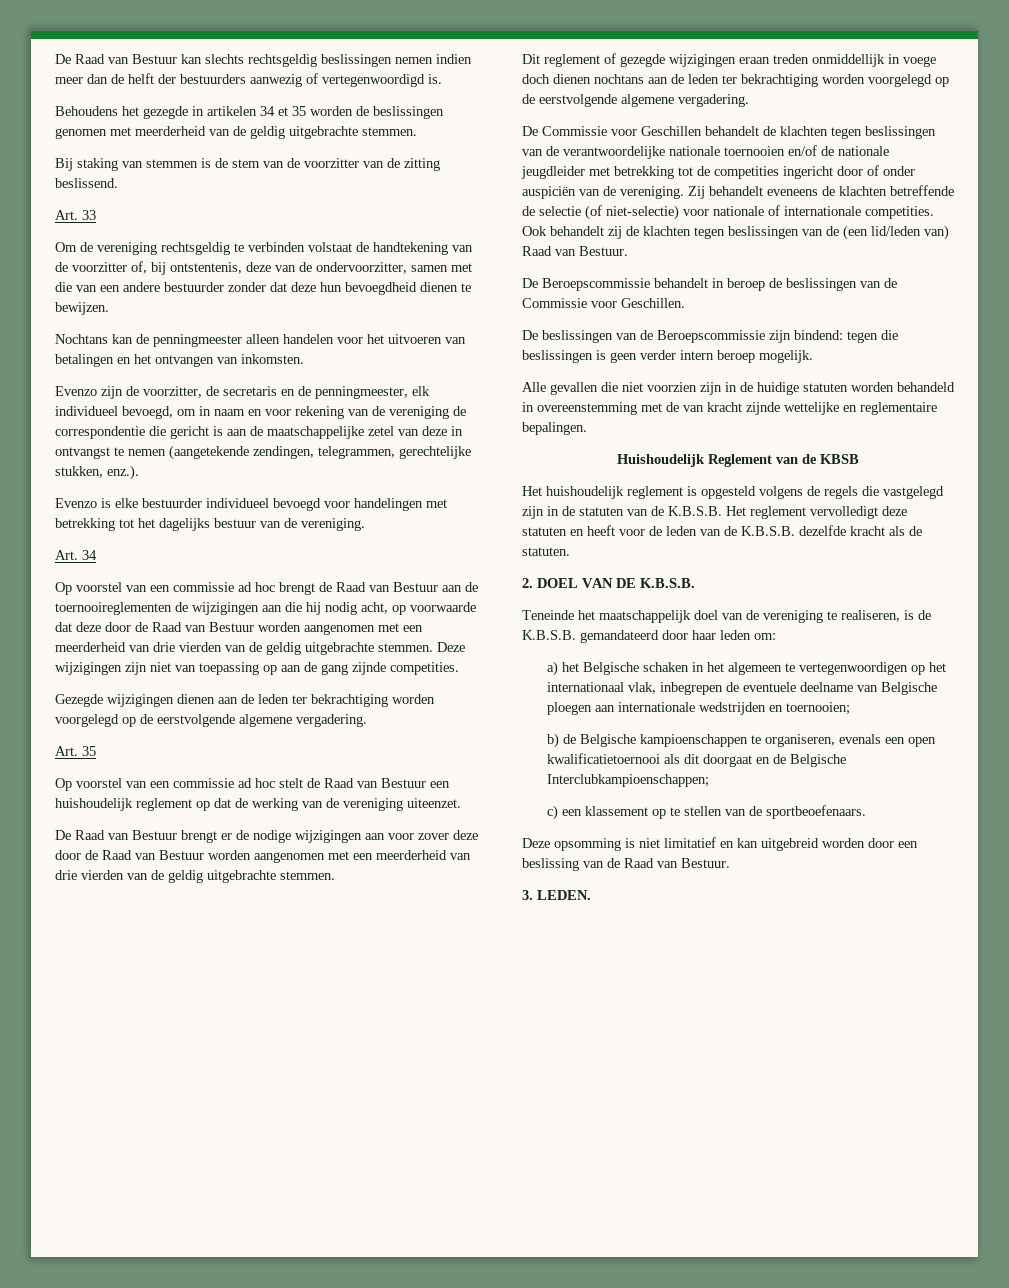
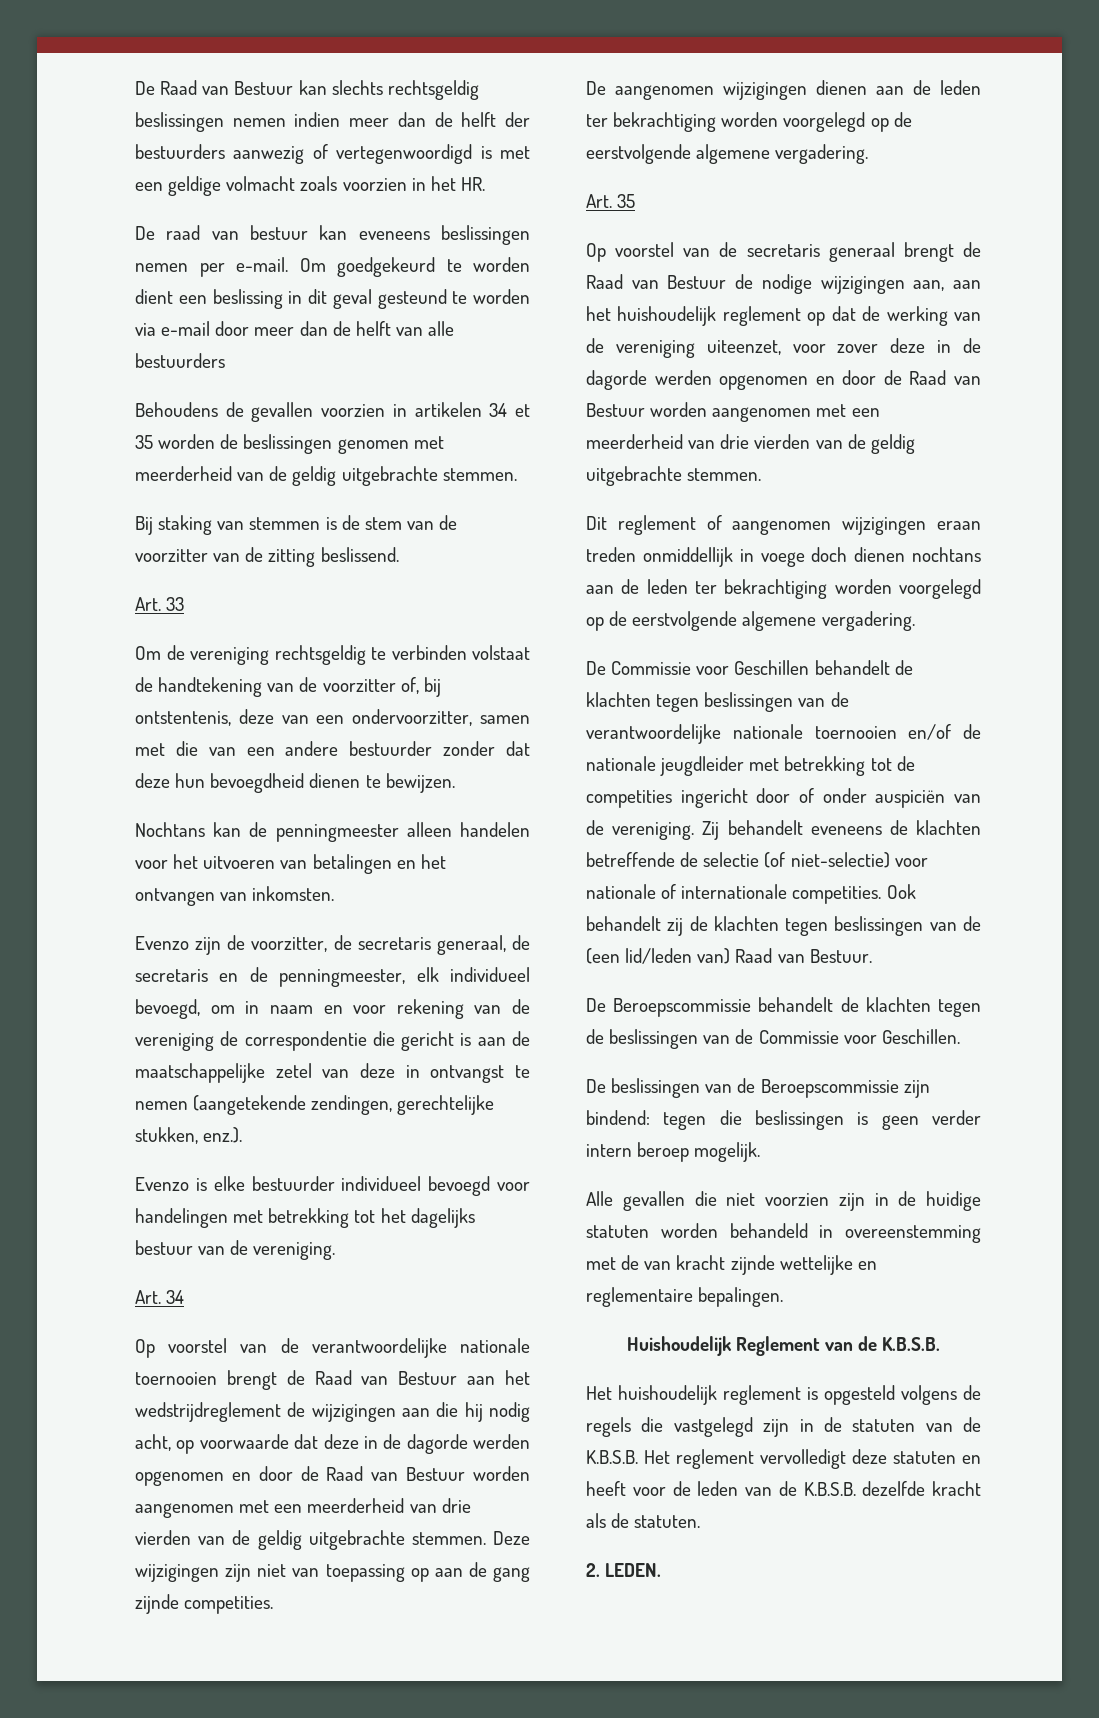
[428,74,442,84] [55,106,188,119] is. // Behoudens het gezegde -> [480,146,530,159] [135,176,485,196] [135,225,530,245] [135,257,530,277] [135,289,530,309] [135,321,455,336] [135,353,225,368] [135,402,386,422] is met een geldige volmacht zoals voorzien in het HR. // De raad van bestuur kan eveneens beslissingen nemen per e-mail. Om goedgekeurd te worden dient een beslissing in dit geval gesteund te worden via e-mail door meer dan de helft van alle bestuurders // Behoudens de gevallen voorzien
[299,262,312,272] de -> [316,715,345,724] een
(277, 391) none -> [436,935,530,955] [135,969,208,982] generaal, de secretaris
[318,446,395,459] telegrammen, -> (393, 1105) none
[150,582,275,592] een commissie ad hoc -> [280,1338,530,1358] [135,1372,217,1385] de verantwoordelijke nationale toernooien
[465,582,478,592] [55,602,172,615] de toernooireglementen -> [504,1370,530,1385] [135,1402,281,1422] het wedstrijdreglement
(101, 627) none -> [363,1434,530,1454] [135,1471,251,1486] in de dagorde werden opgenomen en
[55,694,103,707] Gezegde -> [586,81,714,100] De aangenomen
[150,778,450,788] een commissie ad hoc stelt de Raad van Bestuur een -> [719,242,981,262] [586,274,981,294] [586,306,611,321] de secretaris generaal brengt de Raad van Bestuur de nodige wijzigingen aan, aan het
[407,798,461,808] [55,830,478,843] uiteenzet. // De Raad van Bestuur brengt er de nodige wijzigingen aan voor zover deze -> [706,338,981,355] [586,370,835,390] uiteenzet, voor zover deze in de dagorde werden opgenomen en
[620,54,665,67] gezegde -> [732,520,832,535] aangenomen
[712,278,765,291] in beroep -> [840,997,981,1017] de klachten tegen
[820,454,859,464] KBSB -> [882,1337,941,1351] K.B.S.B.
[537,578,695,588] [522,610,931,623] [522,630,776,643] [546,661,946,676] [546,682,937,695] [546,702,850,715] [546,733,936,748] [546,753,846,767] [546,774,709,787] [546,805,866,820] [522,837,918,851] [522,858,730,871] [522,890,533,900] DOEL VAN DE K.B.S.B. // Teneinde het maatschappelijk doel van de vereniging te realiseren, is de K.B.S.B. gemandateerd door haar leden om: // a) het Belgische schaken in het algemeen te vertegenwoordigen op het internationaal vlak, inbegrepen de eventuele deelname van Belgische ploegen aan internationale wedstrijden en toernooien; // b) de Belgische kampioenschappen te organiseren, evenals een open kwalificatietoernooi als dit doorgaat en de Belgische Interclubkampioenschappen; // c) een klassement op te stellen van de sportbeoefenaars. // Deze opsomming is niet limitatief en kan uitgebreid worden door een beslissing van de Raad van Bestuur. // 3. -> (600, 1570) none

